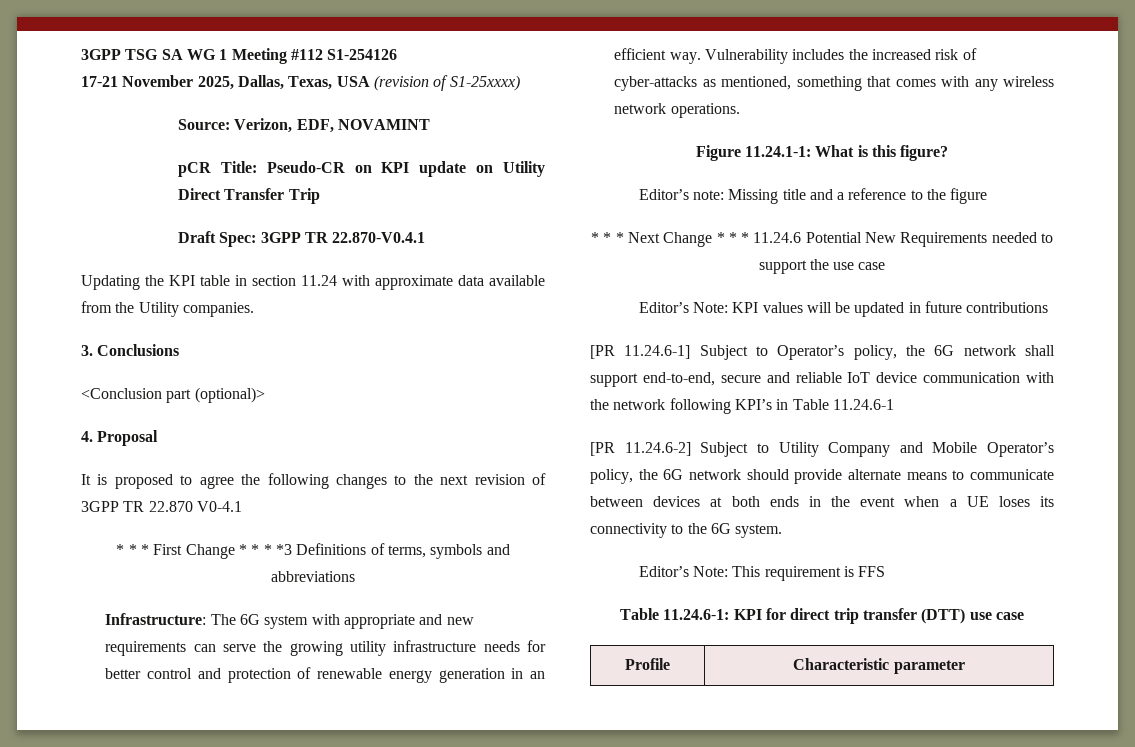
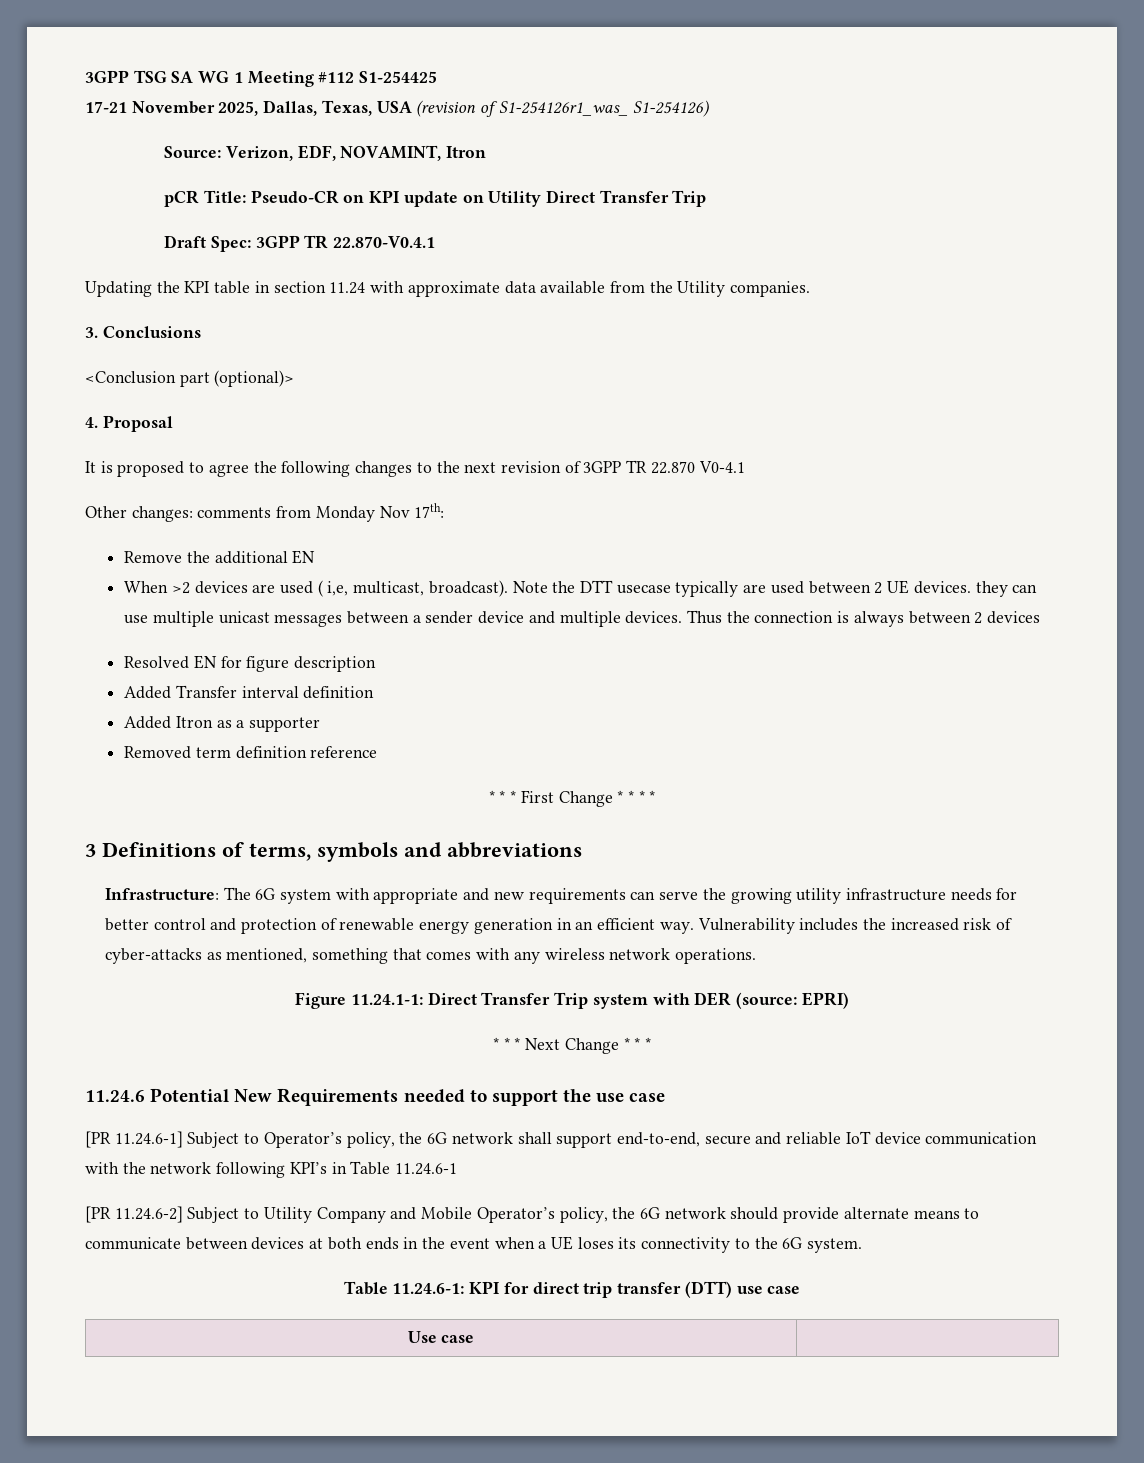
[327,49,398,60] S1-254126 -> [359,71,438,83] S1-254425
[449,75,520,91] S1-25xxxx) -> [498,100,709,117] S1-254126r1_was_ S1-254126)
[338,119,431,130] NOVAMINT -> [340,145,487,161] NOVAMINT, Itron
(242, 506) none -> [85,503,445,522] [124,550,316,564] [124,580,1038,597] [124,610,1041,627] [124,655,376,672] [124,685,375,699] [124,716,320,732] [124,746,378,759] // Other changes: comments from Monday Nov 17th: // Remove the additional EN // When >2 devices are used ( i,e, multicast, broadcast). Note the DTT usecase typically are used between 2 UE devices. they can use multiple unicast messages between a sender device and multiple devices. Thus the connection is always between 2 devices // Resolved EN for figure description // Added Transfer interval definition // Added Itron as a supporter // Removed term definition reference
[275,544,292,555] *3 -> [649,790,656,803] [85,844,96,857] * // 3
[815,145,949,161] [638,188,988,204] What is this figure? // Editor’s note: Missing title and a reference to the figure -> [427,992,849,1009] Direct Transfer Trip system with DER (source: EPRI)
(750, 237) none -> (652, 1043) //
[638,301,1049,317] // Editor’s Note: KPI values will be updated in future contributions -> (666, 1097) none
[638,566,886,581] // Editor’s Note: This requirement is FFS -> (863, 1245) none
[625,658,670,670] [793,658,965,674] Profile | Characteristic parameter -> [407,1331,475,1343] Use case |

